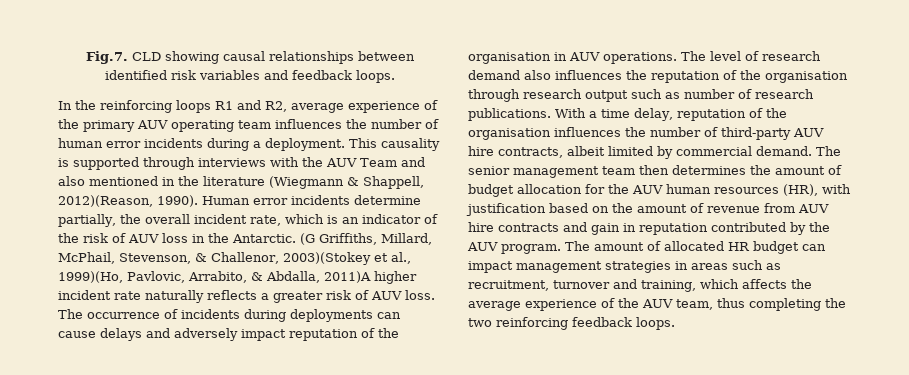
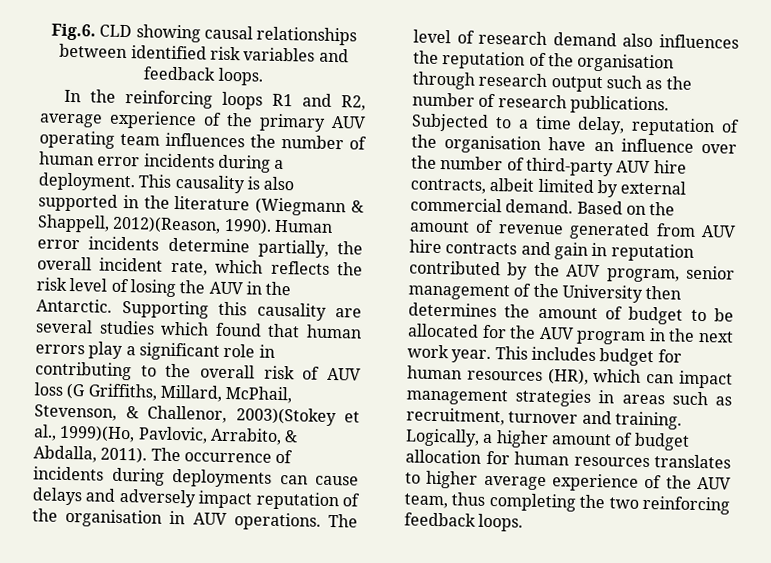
[85,51,128,64] Fig.7. -> [50,23,96,41] Fig.6.
[73,157,425,170] [58,176,158,186] supported through interviews with the AUV Team and also mentioned -> [263,176,295,191] [38,193,118,212] also supported
[326,214,438,224] [58,233,79,243] is an indicator of the -> [270,260,363,276] [36,277,292,298] [36,298,362,321] [35,319,362,339] [35,341,275,361] [35,361,255,381] reflects the risk level of losing the AUV in the Antarctic. Supporting this causality are several studies which found that human errors play a significant role in contributing to the overall
[192,233,296,243] in the Antarctic. -> (64, 389) none
[324,271,417,284] [58,290,435,303] 2011)A higher incident rate naturally reflects a greater risk of AUV loss. -> [100,446,148,464] 2011).
(680, 95) none -> [665,76,692,90] the
[555,108,586,118] With -> [411,113,512,132] Subjected to
[554,127,621,137] influences -> [548,137,737,154] have an influence over
(673, 152) none -> [620,180,687,195] external
[816,146,841,156] [468,165,842,178] [468,184,851,197] [466,203,588,216] The senior management team then determines the amount of budget allocation for the AUV human resources (HR), with justification based -> [576,200,623,215] Based
(760, 209) none -> [569,221,651,241] generated
[501,241,799,254] program. The amount of allocated HR budget -> [606,265,735,283] [408,283,682,303] [408,302,734,325] [407,323,734,345] [407,344,682,367] [407,365,642,385] program, senior management of the University then determines the amount of budget to be allocated for the AUV program in the next work year. This includes budget for human resources (HR), which
[641,279,812,292] training, which affects the -> [614,411,682,430] [405,428,690,451] [405,449,731,469] [405,470,479,489] training. Logically, a higher amount of budget allocation for human resources translates to higher

